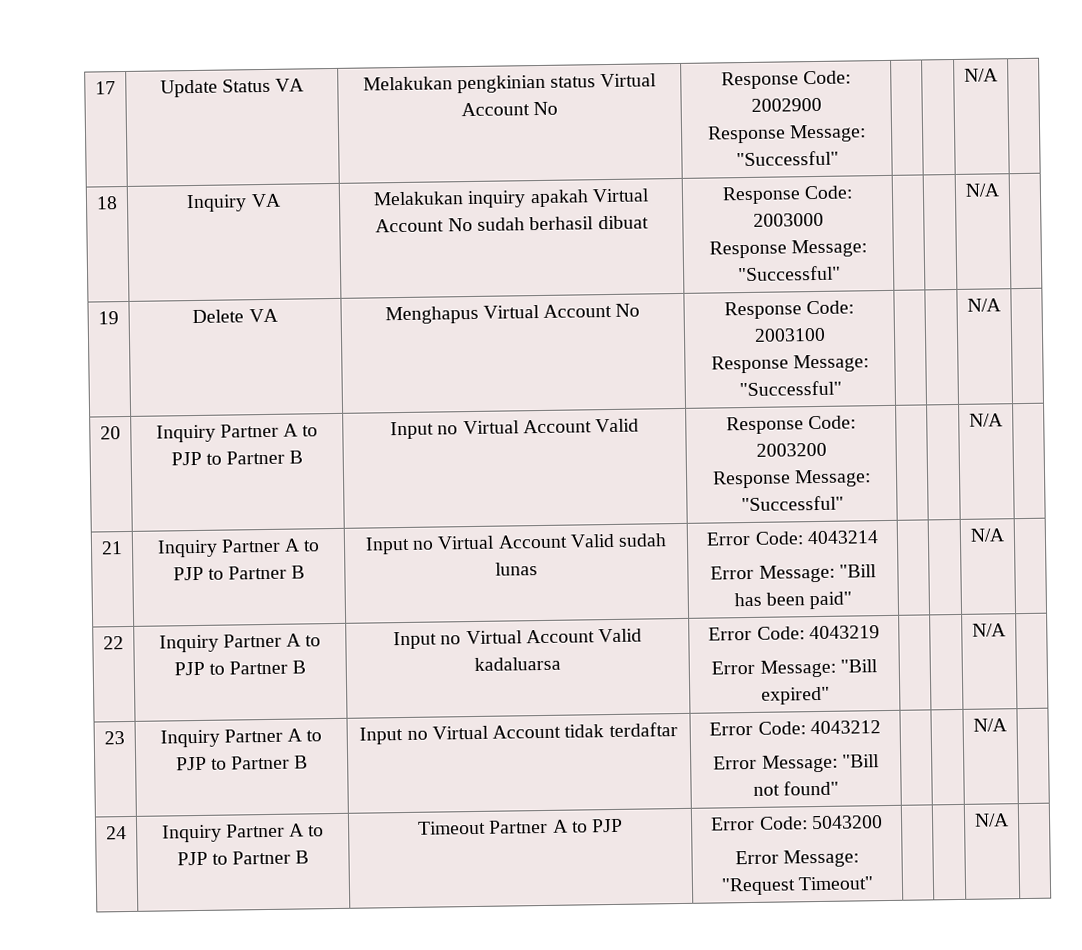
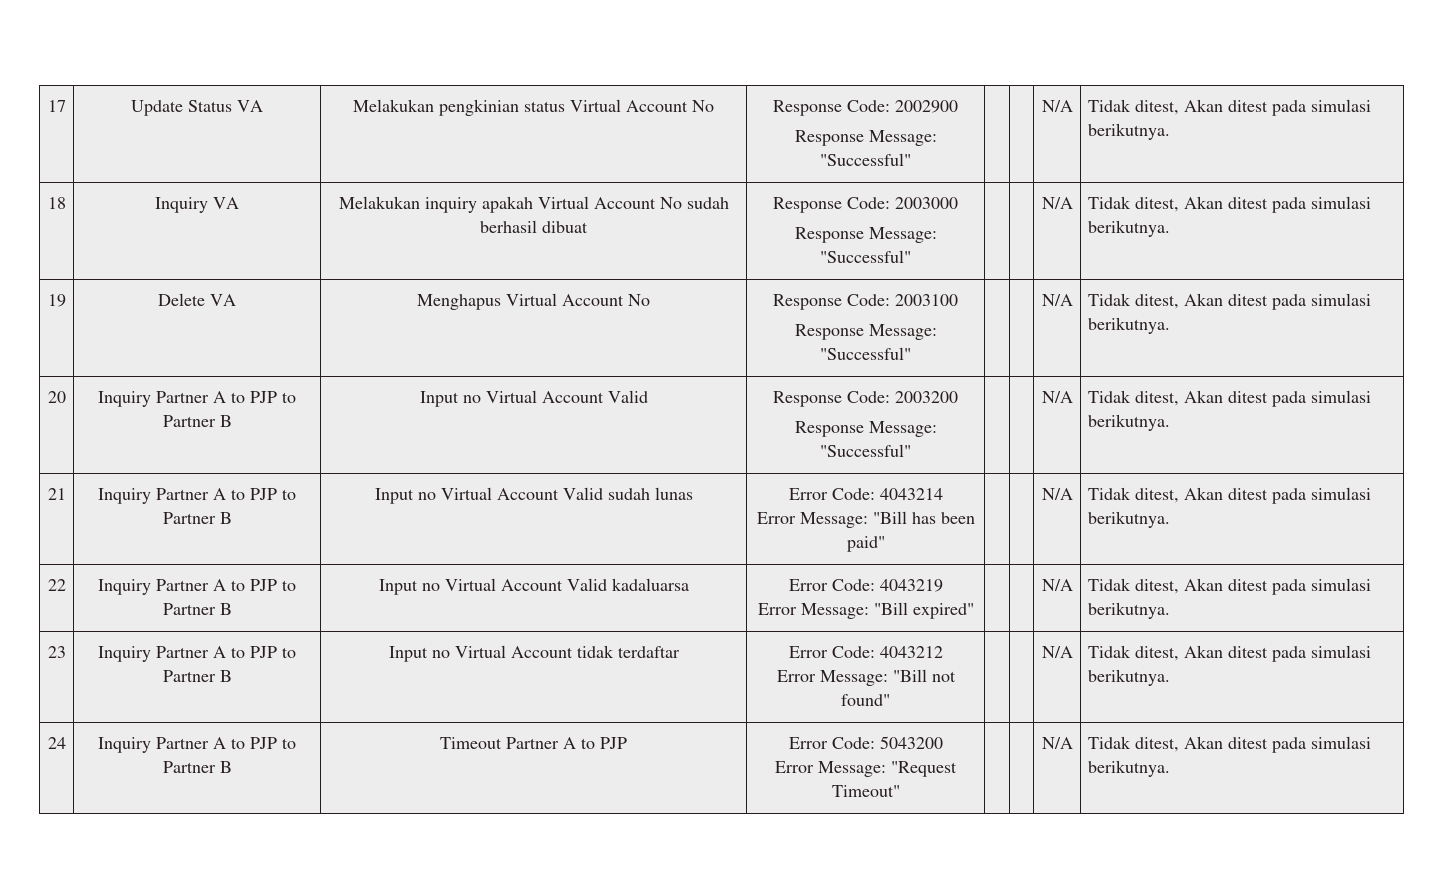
(998, 75) none -> [1087,99,1371,116] [1087,123,1170,140] Tidak ditest, Akan ditest pada simulasi berikutnya.
(1000, 190) none -> [1087,196,1371,213] [1087,220,1170,237] Tidak ditest, Akan ditest pada simulasi berikutnya.
(1001, 305) none -> [1087,293,1371,310] [1087,317,1170,334] Tidak ditest, Akan ditest pada simulasi berikutnya.
(1003, 420) none -> [1087,390,1371,407] [1087,414,1170,431] Tidak ditest, Akan ditest pada simulasi berikutnya.
(1005, 535) none -> [1087,487,1371,504] [1087,511,1170,528] Tidak ditest, Akan ditest pada simulasi berikutnya.
(1006, 630) none -> [1087,578,1371,595] [1087,602,1170,619] Tidak ditest, Akan ditest pada simulasi berikutnya.
(1007, 725) none -> [1087,645,1371,662] [1087,669,1170,686] Tidak ditest, Akan ditest pada simulasi berikutnya.
(1009, 820) none -> [1087,736,1371,753] [1087,760,1170,777] Tidak ditest, Akan ditest pada simulasi berikutnya.

